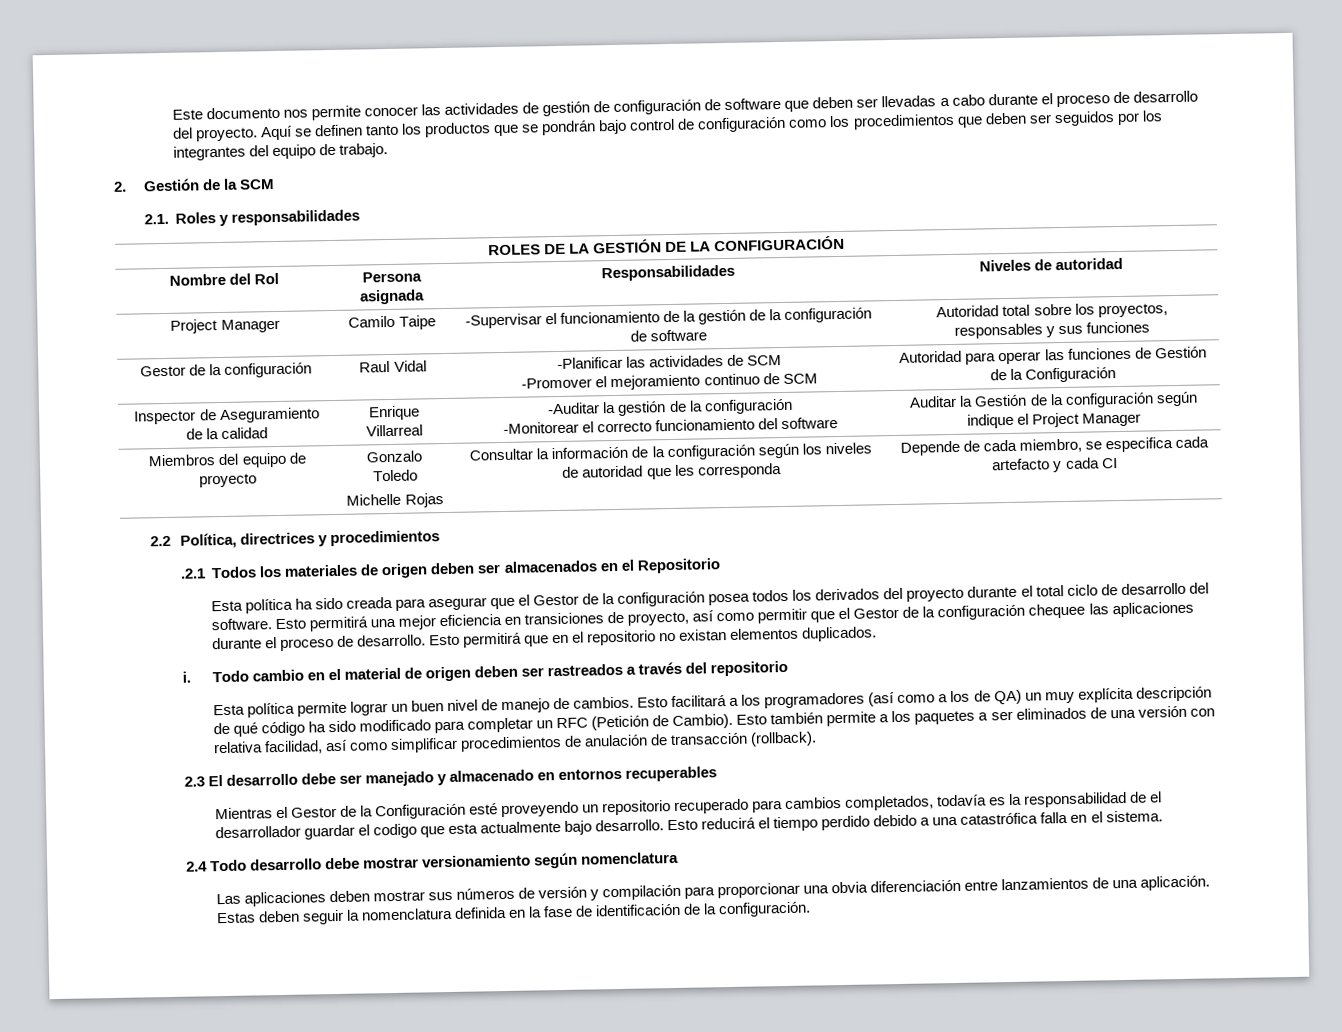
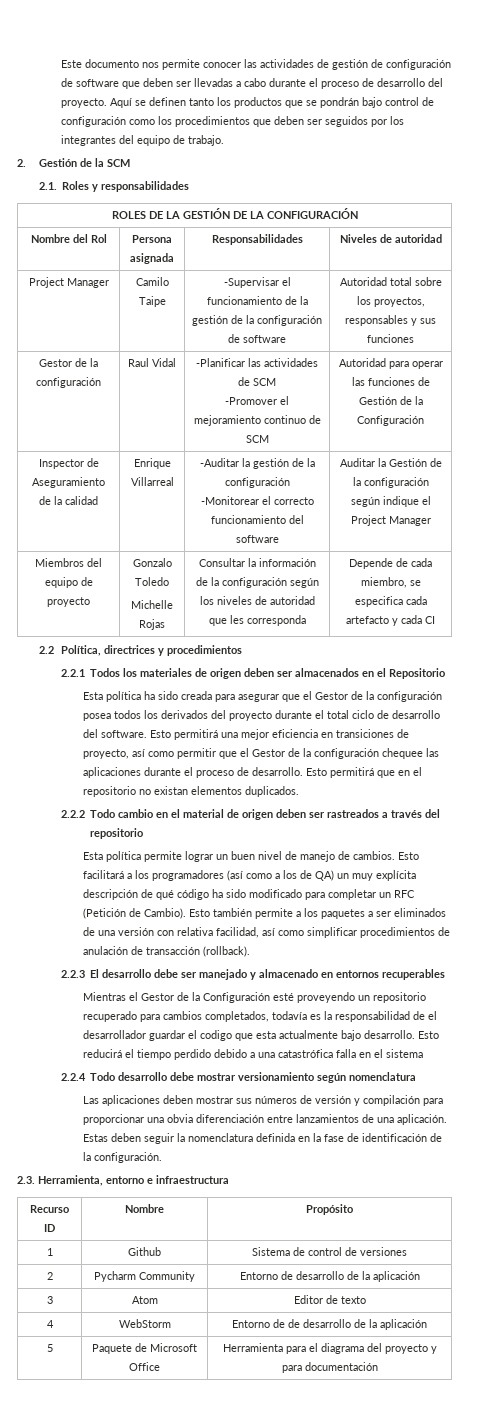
[179,568,206,579] .2.1 -> [60,669,85,677] 2.2.1
[181,671,191,683] i. -> [60,810,85,818] 2.2.2
[183,776,205,787] 2.3 -> [60,970,85,978] 2.2.3
[1105,810,1163,823] [185,861,208,872] sistema. // 2.4 -> [385,1049,423,1058] [60,1073,86,1081] sistema // 2.2.4
(812, 909) none -> [17,1175,229,1186] [30,1205,69,1213] [44,1224,55,1232] [125,1204,164,1213] [306,1204,353,1215] [46,1248,53,1256] [128,1247,161,1256] [252,1247,407,1256] [46,1272,53,1280] [94,1271,195,1282] [239,1271,420,1282] [46,1296,53,1304] [131,1296,158,1304] [293,1295,366,1304] [46,1320,54,1328] [118,1319,171,1328] [232,1319,427,1330] [46,1344,53,1352] [92,1343,197,1354] [129,1362,160,1371] [222,1343,437,1354] [281,1362,378,1373] // 2.3. Herramienta, entorno e infraestructura // Recurso ID | Nombre | Propósito // 1 | Github | Sistema de control de versiones // 2 | Pycharm Community | Entorno de desarrollo de la aplicación // 3 | Atom | Editor de texto // 4 | WebStorm | Entorno de de desarrollo de la aplicación // 5 | Paquete de Microsoft Office | Herramienta para el diagrama del proyecto y para documentación

